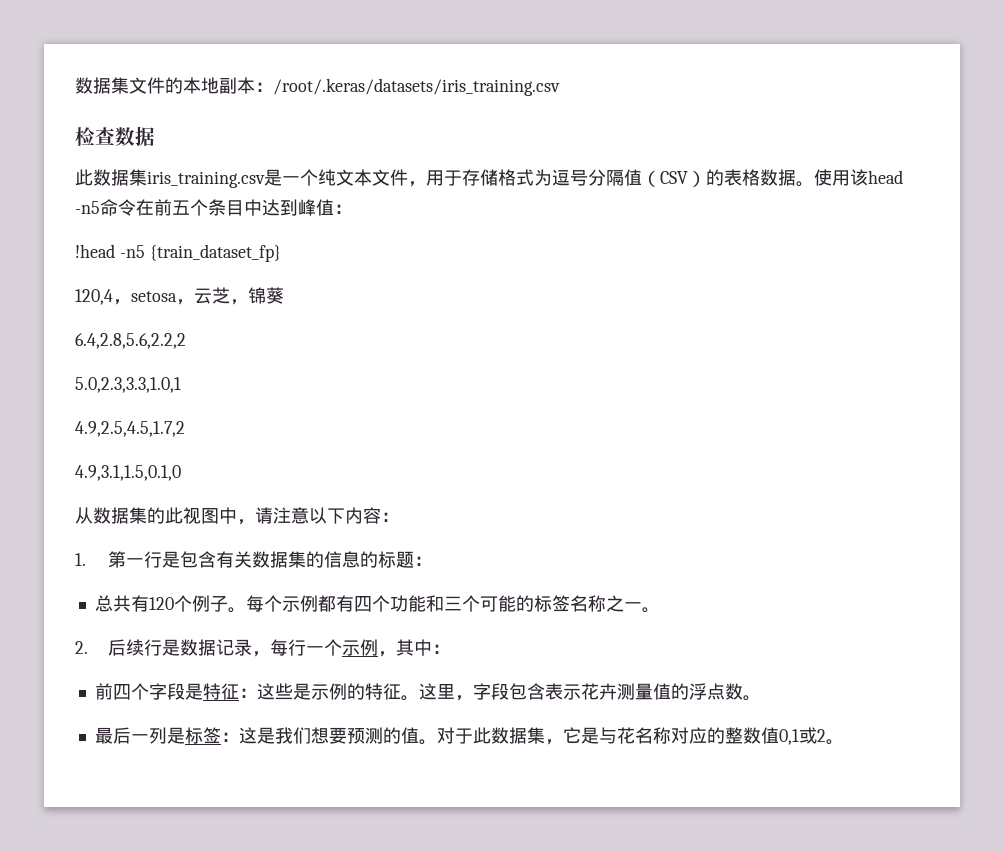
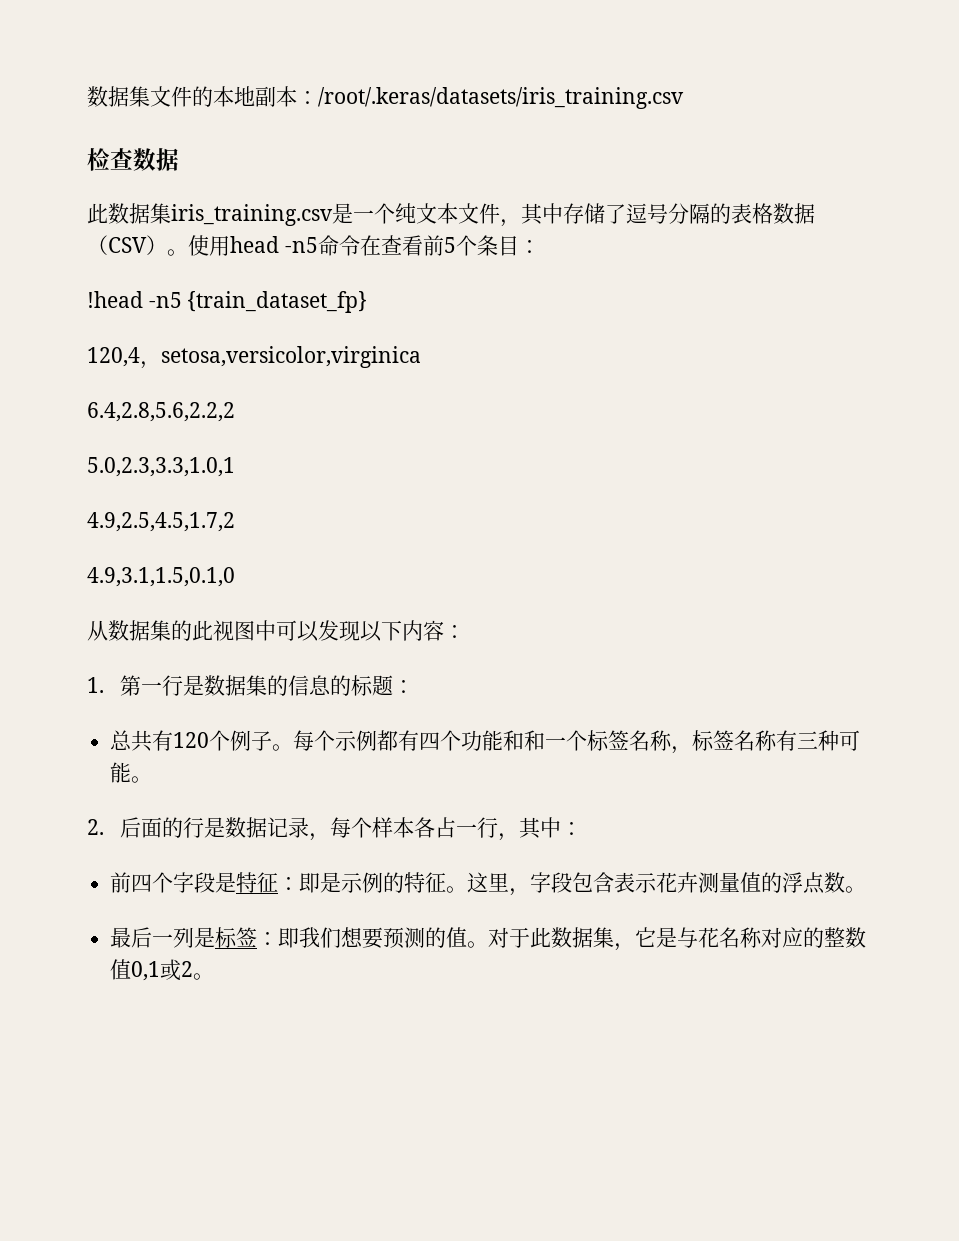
[426,169,903,187] [75,199,334,216] 用于存储格式为逗号分隔值（CSV）的表格数据。使用该head -n5命令在前五个条目中达到峰值 -> [521,203,815,225] [87,235,519,256] 其中存储了逗号分隔的表格数据（CSV）。使用head -n5命令在查看前5个条目
[131,287,284,305] setosa，云芝，锦葵 -> [161,346,421,368] setosa,versicolor,virginica
[237,507,309,525] ，请注意 -> [276,620,360,642] 可以发现
[180,551,253,568] 包含有关 -> (204, 685) none
[443,595,642,612] 三个可能的标签名称之一 -> [524,730,861,754] [110,762,132,783] 和一个标签名称，标签名称有三种可能
[126,639,145,656] 续 -> [140,817,183,838] 面的
[288,639,379,656] 行一个示例 -> [350,817,498,838] 个样本各占一行
[256,683,293,700] 这些 -> [299,873,321,893] 即
[238,727,275,744] 这是 -> [278,928,300,948] 即

